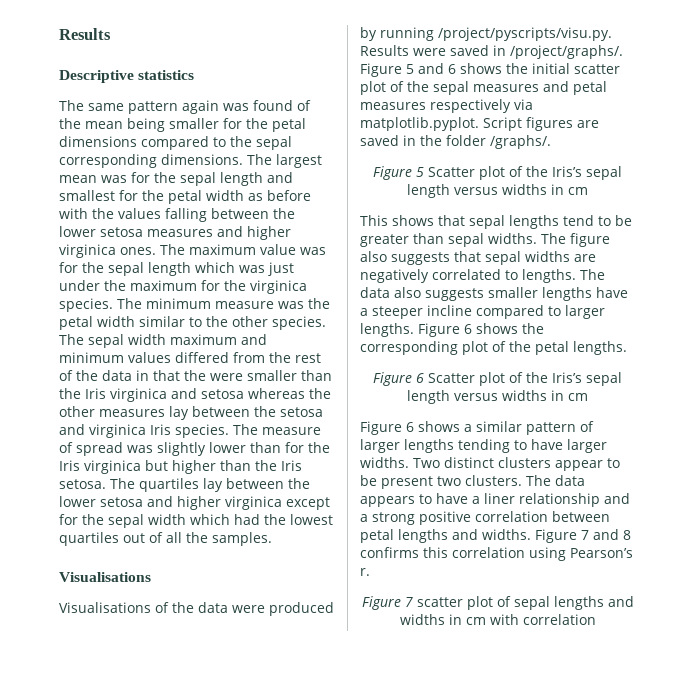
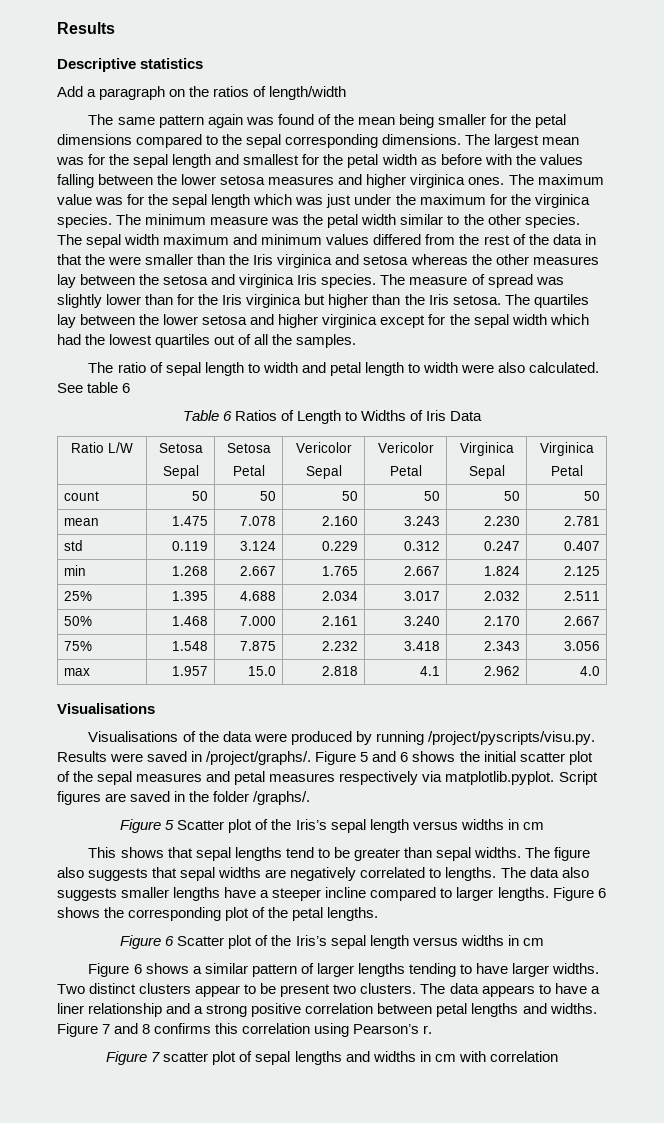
(195, 75) none -> [57,86,347,100] // Add a paragraph on the ratios of length/width
(272, 539) none -> [88,362,600,376] [57,382,131,393] [182,410,483,424] [71,442,133,453] [158,443,203,453] [162,465,199,479] [226,443,271,453] [232,465,265,476] [295,442,352,453] [305,465,342,479] [377,442,434,453] [389,465,422,476] [459,442,514,456] [468,465,505,479] [539,442,594,456] [550,465,583,476] [64,491,100,501] [191,491,208,501] [259,491,276,501] [341,491,358,501] [423,491,440,501] [503,491,520,501] [583,491,600,501] [64,518,100,526] [171,516,208,526] [239,516,276,526] [321,516,358,526] [403,516,440,526] [483,516,520,526] [563,516,600,526] [64,540,84,551] [171,541,208,551] [239,541,276,551] [321,541,358,551] [403,541,440,551] [483,541,520,551] [563,541,600,551] [64,565,87,576] [171,566,208,576] [239,566,276,576] [321,566,358,576] [403,566,440,576] [483,566,520,576] [563,566,600,576] [64,591,93,601] [171,591,208,601] [239,591,276,601] [321,591,358,601] [403,591,440,601] [483,591,520,601] [563,591,600,601] [64,616,93,626] [171,616,208,626] [239,616,276,626] [321,616,358,626] [403,616,440,626] [483,616,520,626] [563,616,600,626] [64,641,93,651] [171,641,208,651] [239,641,276,651] [321,641,358,651] [403,641,440,651] [483,641,520,651] [563,641,600,651] [64,668,91,676] [171,666,208,676] [247,666,276,676] [321,666,358,676] [419,666,440,676] [483,666,520,676] [579,666,600,676] // The ratio of sepal length to width and petal length to width were also calculated. See table 6 // Table 6 Ratios of Length to Widths of Iris Data // Ratio L/W | Setosa // Sepal | Setosa // Petal | Vericolor // Sepal | Vericolor // Petal | Virginica // Sepal | Virginica // Petal // count | 50 | 50 | 50 | 50 | 50 | 50 // mean | 1.475 | 7.078 | 2.160 | 3.243 | 2.230 | 2.781 // std | 0.119 | 3.124 | 0.229 | 0.312 | 0.247 | 0.407 // min | 1.268 | 2.667 | 1.765 | 2.667 | 1.824 | 2.125 // 25% | 1.395 | 4.688 | 2.034 | 3.017 | 2.032 | 2.511 // 50% | 1.468 | 7.000 | 2.161 | 3.240 | 2.170 | 2.667 // 75% | 1.548 | 7.875 | 2.232 | 3.418 | 2.343 | 3.056 // max | 1.957 | 15.0 | 2.818 | 4.1 | 2.962 | 4.0

